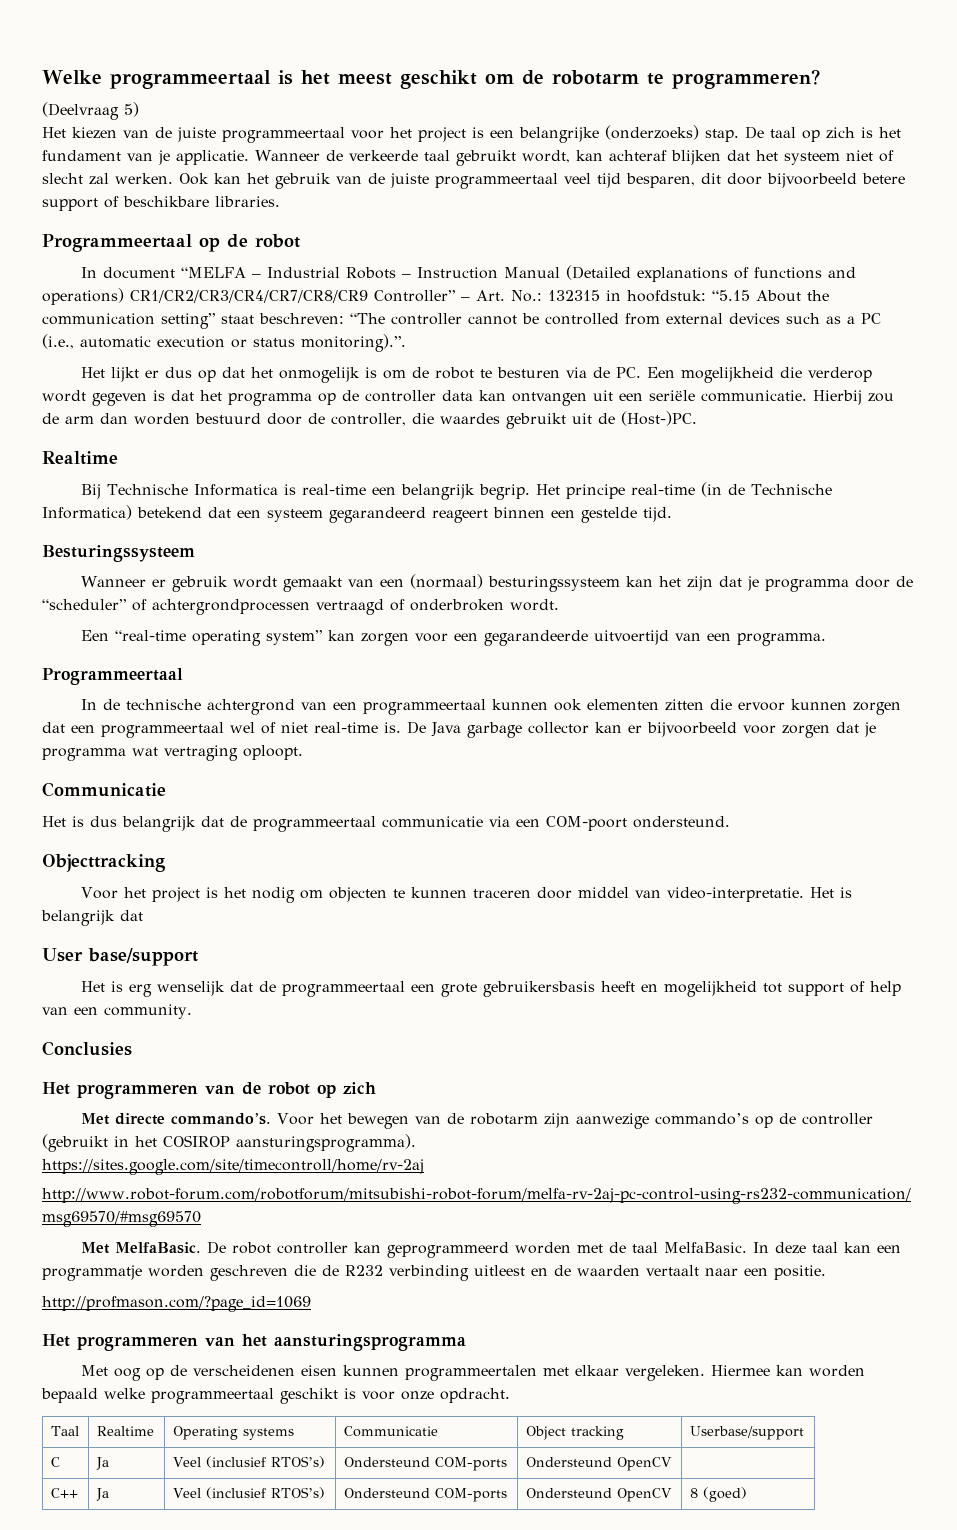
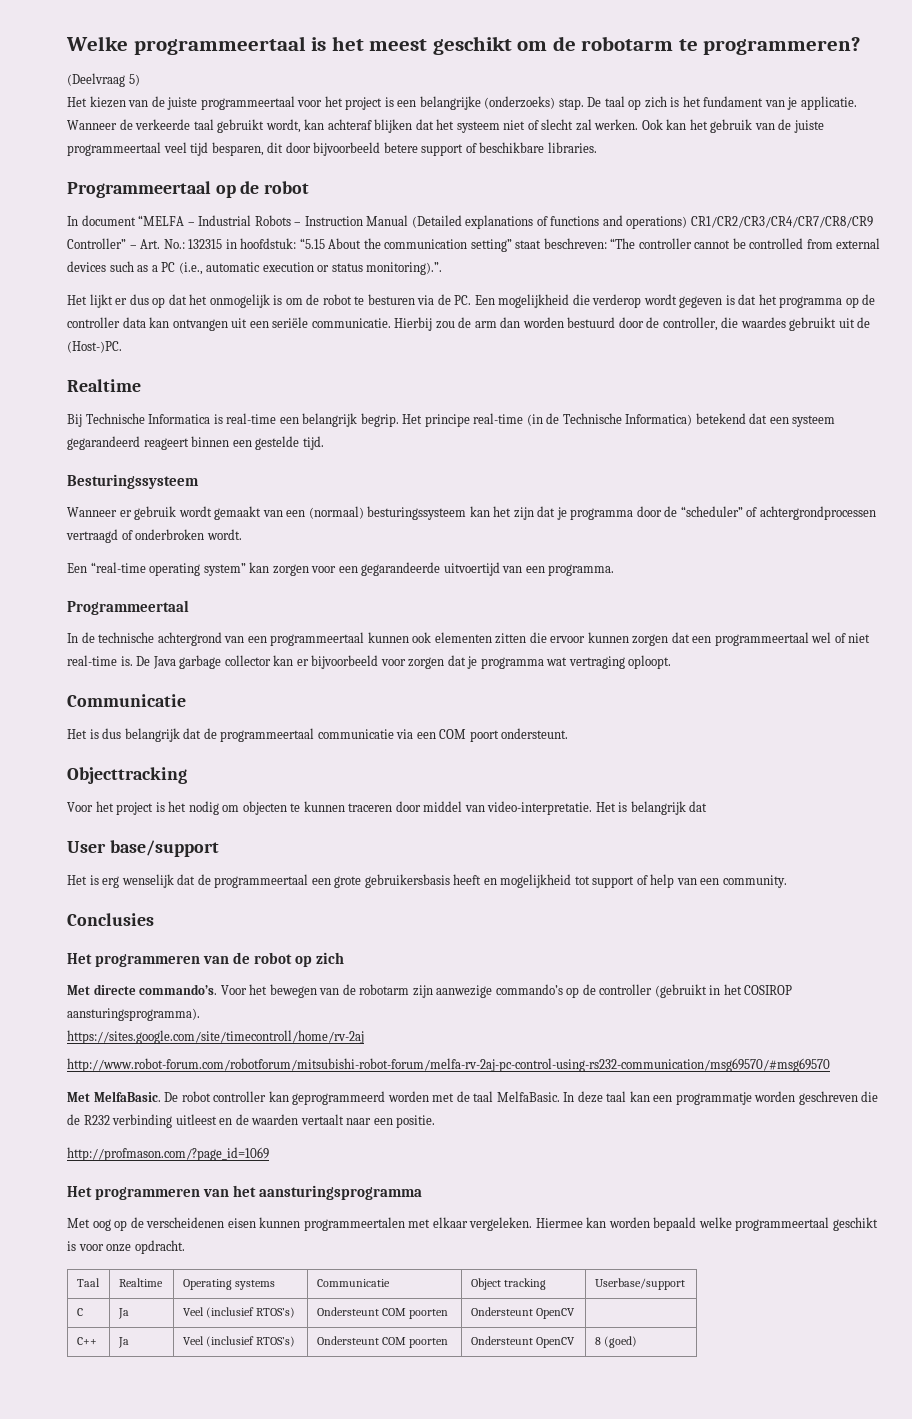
[546,816,730,831] COM-poort ondersteund. -> [439,728,569,742] COM poort ondersteunt.
[343,1457,507,1471] [525,1457,612,1467] Ondersteund COM-ports | Ondersteund -> [316,1307,448,1319] [470,1307,533,1316] Ondersteunt COM poorten | Ondersteunt
[343,1488,507,1502] [525,1488,612,1498] Ondersteund COM-ports | Ondersteund -> [316,1336,448,1348] [470,1336,533,1345] Ondersteunt COM poorten | Ondersteunt

